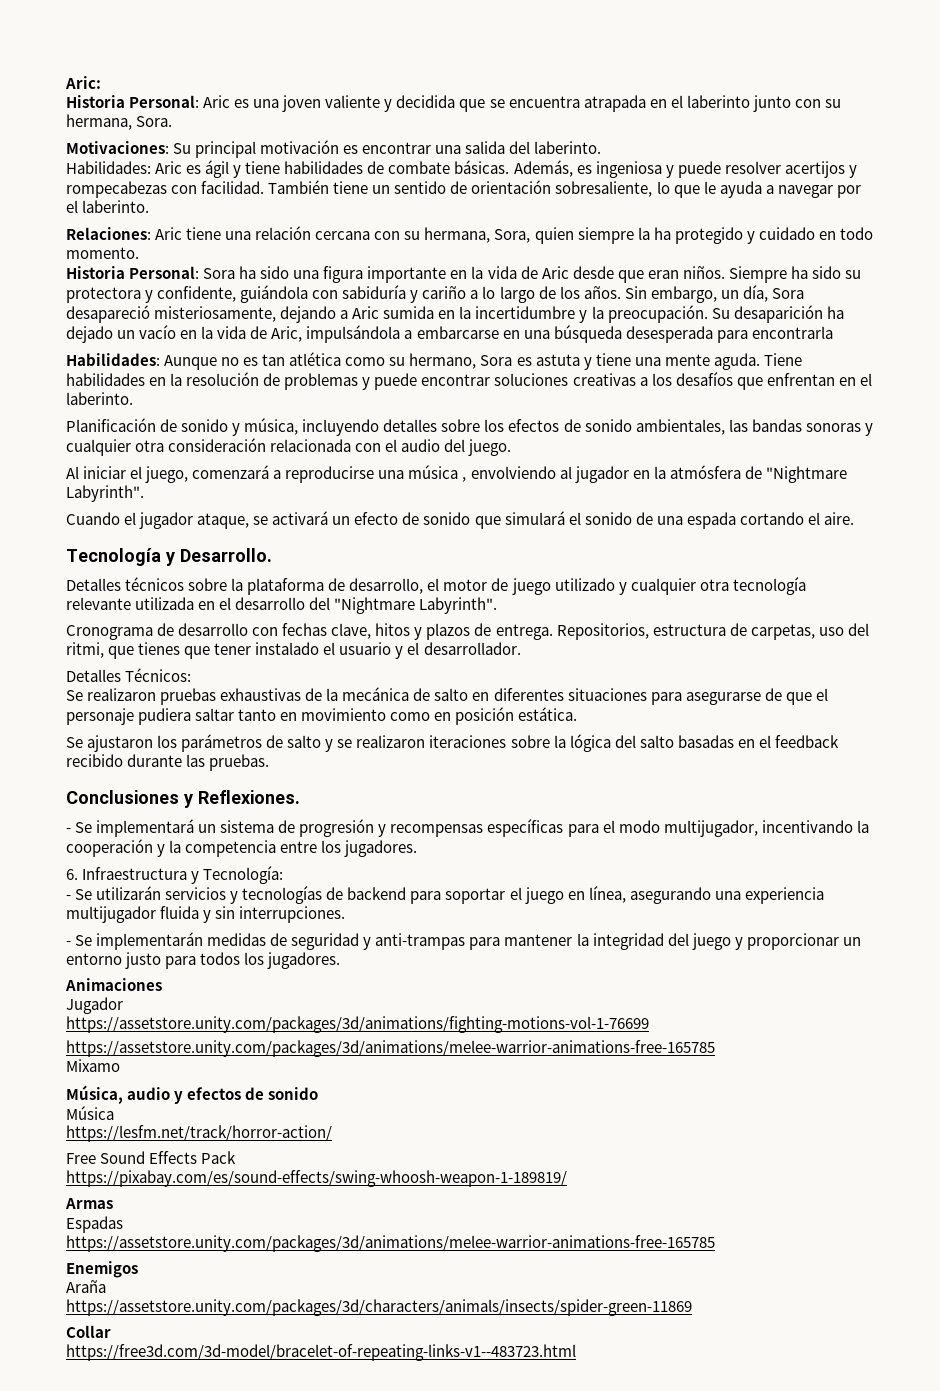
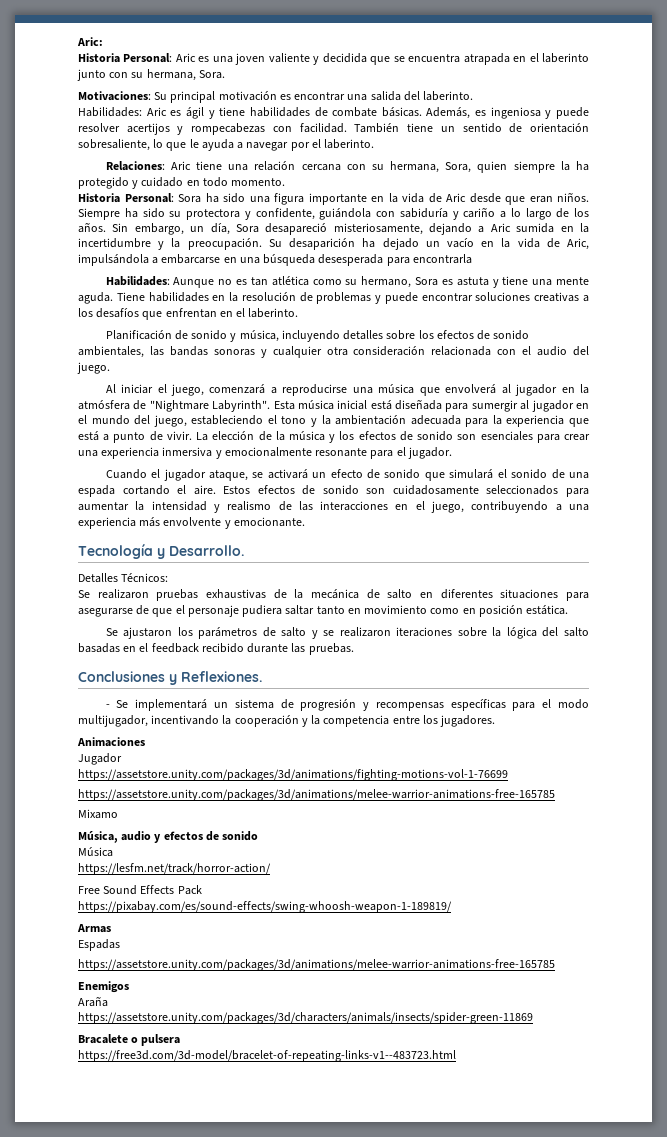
[462,466,556,482] , envolviendo -> [419,384,497,396] que envolverá
(144, 493) none -> [273,399,589,412] [78,415,589,427] [78,431,590,443] [78,447,452,459] Esta música inicial está diseñada para sumergir al jugador en el mundo del juego, estableciendo el tono y la ambientación adecuada para la experiencia que está a punto de vivir. La elección de la música y los efectos de sonido son esenciales para crear una experiencia inmersiva y emocionalmente resonante para el jugador.
[66,548,272,566] [66,577,806,595] [66,597,498,614] [66,623,869,640] [66,642,521,659] // Tecnología y Desarrollo. // Detalles técnicos sobre la plataforma de desarrollo, el motor de juego utilizado y cualquier otra tecnología relevante utilizada en el desarrollo del "Nightmare Labyrinth". // Cronograma de desarrollo con fechas clave, hitos y plazos de entrega. Repositorios, estructura de carpetas, uso del ritmi, que tienes que tener instalado el usuario y el desarrollador. -> [223,485,590,497] [78,501,590,513] [78,517,305,529] [78,544,244,559] Estos efectos de sonido son cuidadosamente seleccionados para aumentar la intensidad y realismo de las interacciones en el juego, contribuyendo a una experiencia más envolvente y emocionante. // Tecnología y Desarrollo.
[66,866,284,884] [66,886,824,904] [66,906,346,923] [66,932,861,950] [66,952,341,969] // 6. Infraestructura y Tecnología: // - Se utilizarán servicios y tecnologías de backend para soportar el juego en línea, asegurando una experiencia multijugador fluida y sin interrupciones. // - Se implementarán medidas de seguridad y anti-trampas para mantener la integridad del juego y proporcionar un entorno justo para todos los jugadores. -> (496, 721) none
[66,1325,111,1338] Collar -> [78,1034,181,1046] Bracalete o pulsera

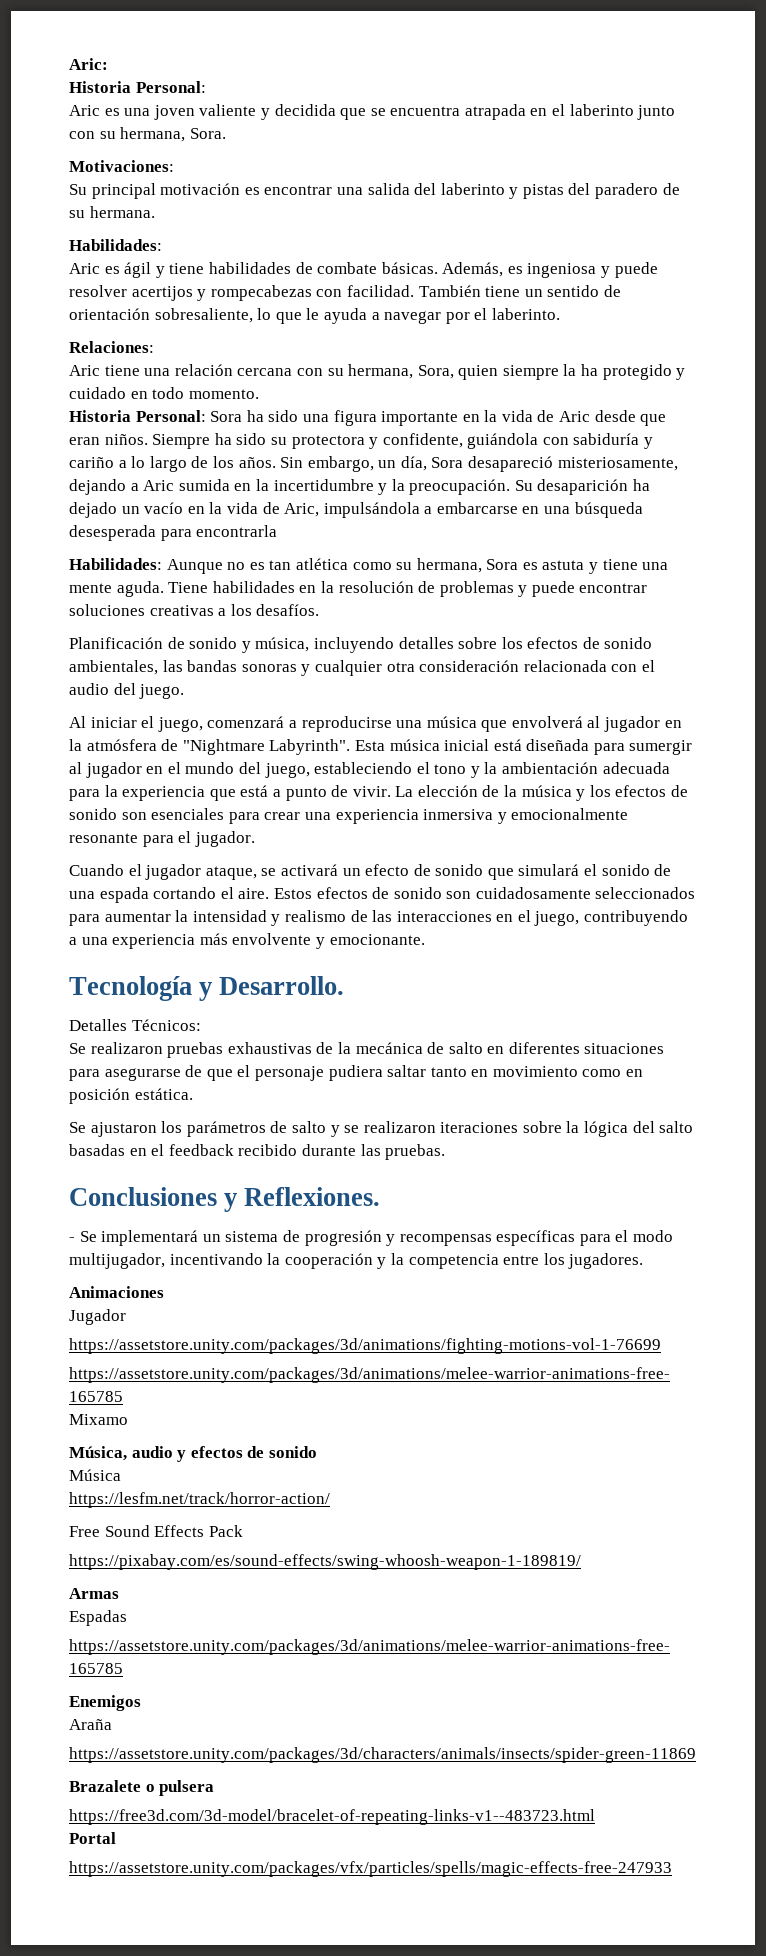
(173, 58) none -> (206, 87) //
(151, 96) none -> (174, 166) //
[423,91,474,101] [78,107,142,117] laberinto. // Habilidades: -> [440,183,680,199] [69,206,155,218] [69,239,162,251] laberinto y pistas del paradero de su hermana. // Habilidades: //
(165, 166) none -> (154, 347) //
[361,276,412,288] hermano, -> [416,558,482,573] hermana,
[96,308,299,320] desafíos que enfrentan en el laberinto. -> [256,604,320,616] desafíos.
[78,1034,128,1044] Bracalete -> [69,1780,141,1792] Brazalete
(456, 1056) none -> [69,1832,116,1844] [69,1861,672,1877] // Portal // https://assetstore.unity.com/packages/vfx/particles/spells/magic-effects-free-247933

